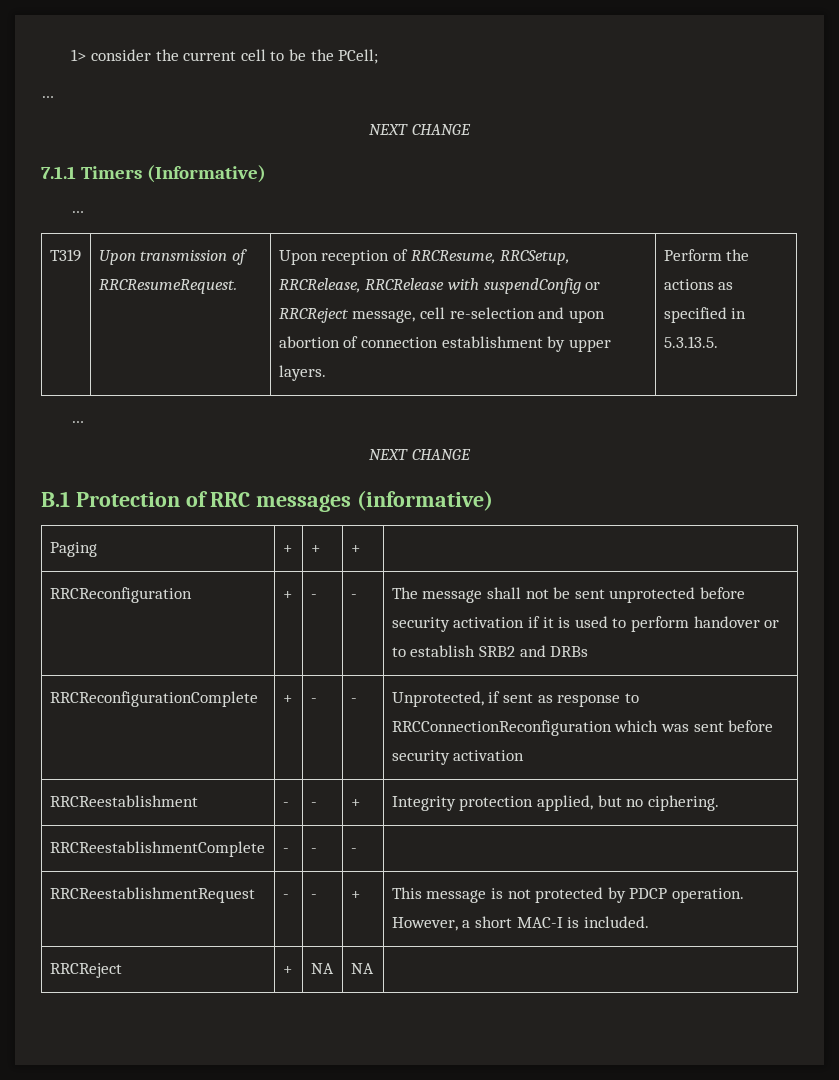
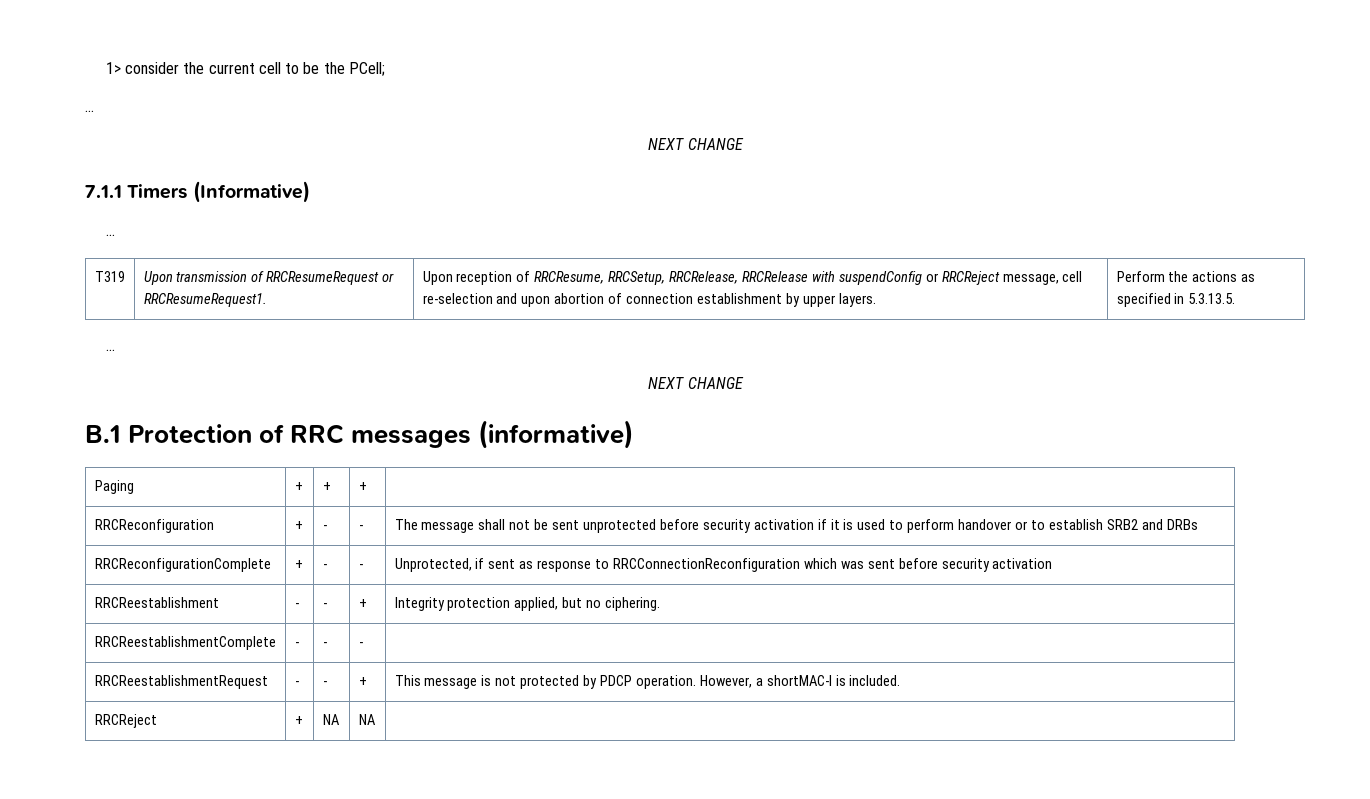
[98,279,237,294] RRCResumeRequest. -> [266,271,395,285] [143,293,267,307] RRCResumeRequest or RRCResumeRequest1.
[474,916,563,928] short MAC-I -> [766,675,832,686] shortMAC-I

